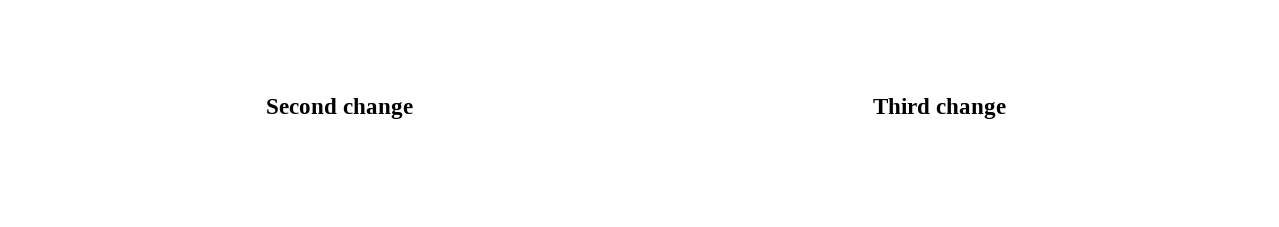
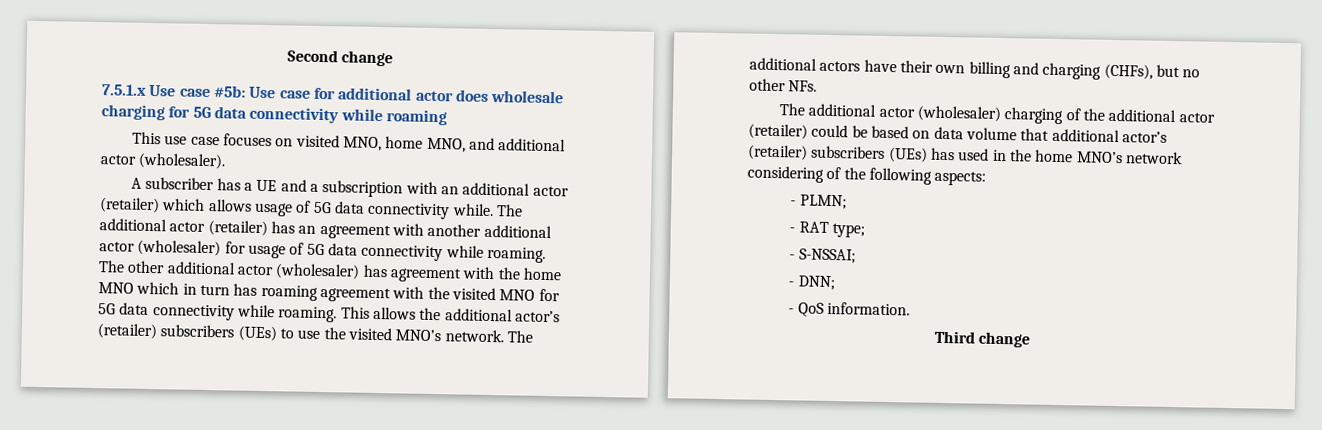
(414, 108) none -> [102,84,565,104] [101,104,447,126] [132,131,567,153] [100,152,227,170] [131,176,569,198] [99,197,523,220] [99,218,552,240] [99,239,546,263] [98,260,562,283] [98,281,560,303] [98,302,560,323] [97,323,533,343] [749,57,1201,80] [749,78,818,92] [779,103,1215,125] [748,123,1167,143] [747,144,1183,165] [747,165,987,186] [790,194,847,210] [789,221,866,238] [789,248,856,264] [788,275,835,291] [788,301,911,317] // 7.5.1.x Use case #5b: Use case for additional actor does wholesale charging for 5G data connectivity while roaming // This use case focuses on visited MNO, home MNO, and additional actor (wholesaler). // A subscriber has a UE and a subscription with an additional actor (retailer) which allows usage of 5G data connectivity while. The additional actor (retailer) has an agreement with another additional actor (wholesaler) for usage of 5G data connectivity while roaming. The other additional actor (wholesaler) has agreement with the home MNO which in turn has roaming agreement with the visited MNO for 5G data connectivity while roaming. This allows the additional actor’s (retailer) subscribers (UEs) to use the visited MNO’s network. The additional actors have their own billing and charging (CHFs), but no other NFs. // The additional actor (wholesaler) charging of the additional actor (retailer) could be based on data volume that additional actor’s (retailer) subscribers (UEs) has used in the home MNO’s network considering of the following aspects: // - PLMN; // - RAT type; // - S-NSSAI; // - DNN; // - QoS information.

